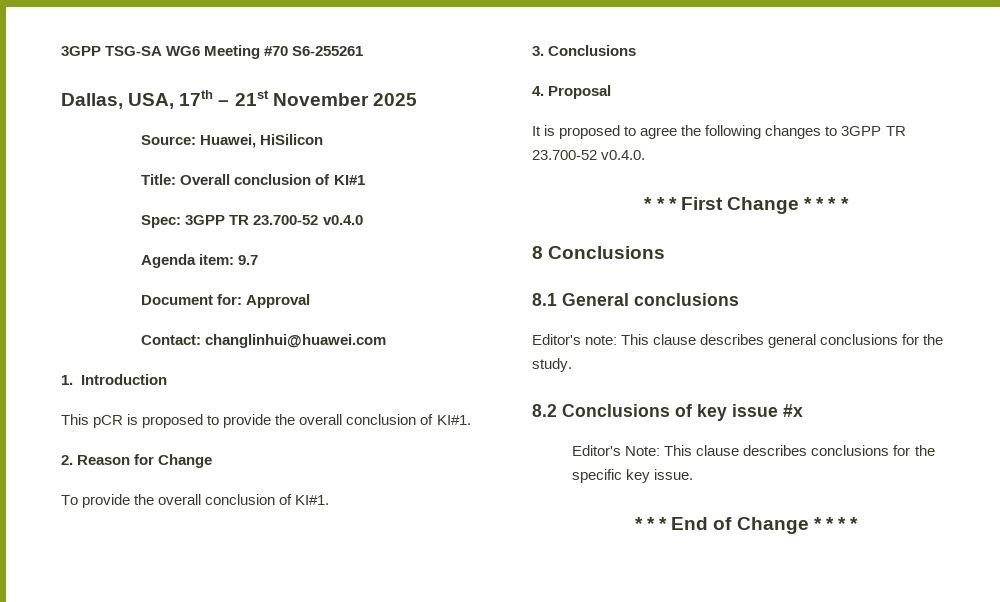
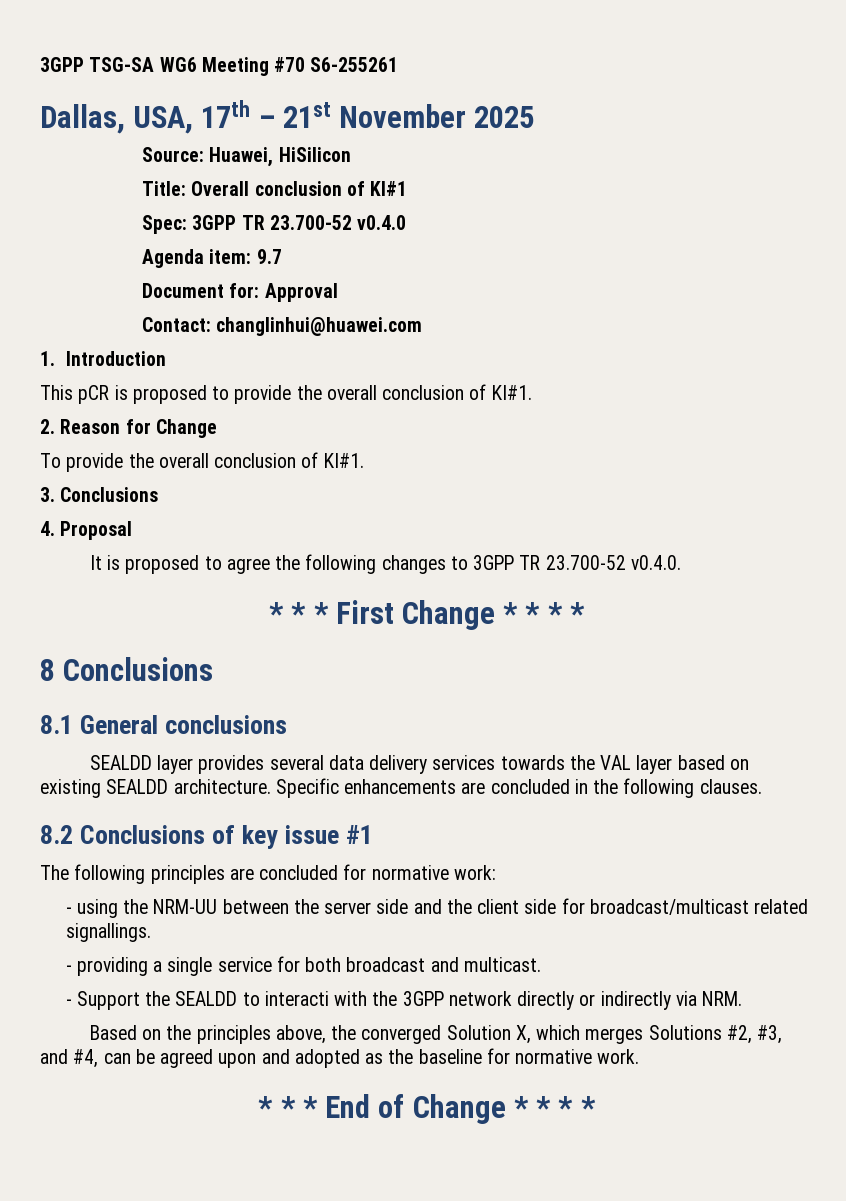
[532,334,944,348] [532,358,572,372] Editor's note: This clause describes general conclusions for the study. -> [89,755,749,774] [40,778,762,798] SEALDD layer provides several data delivery services towards the VAL layer based on existing SEALDD architecture. Specific enhancements are concluded in the following clauses.
[783,404,803,417] [572,445,935,456] [572,469,694,483] #x // Editor's Note: This clause describes conclusions for the specific key issue. -> [346,825,374,844] [40,864,496,884] [65,898,809,918] [65,923,151,942] [65,956,541,976] [65,991,743,1010] [89,1025,783,1044] [40,1048,640,1068] #1 // The following principles are concluded for normative work: // - using the NRM-UU between the server side and the client side for broadcast/multicast related signallings. // - providing a single service for both broadcast and multicast. // - Support the SEALDD to interacti with the 3GPP network directly or indirectly via NRM. // Based on the principles above, the converged Solution X, which merges Solutions #2, #3, and #4, can be agreed upon and adopted as the baseline for normative work.

